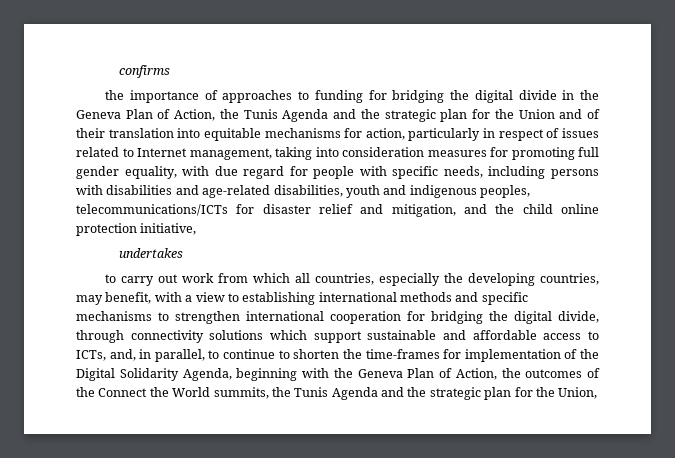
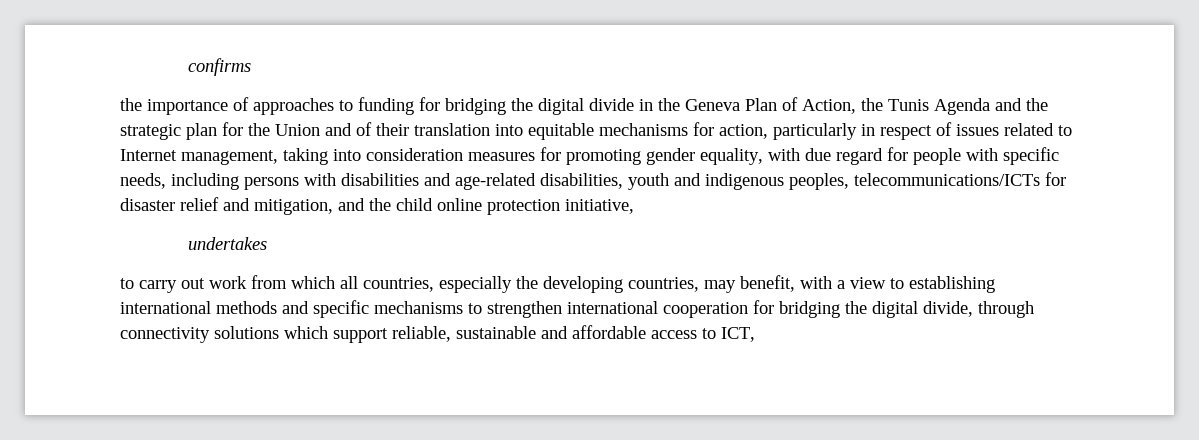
[578,147,599,157] full -> (641, 157) none
(362, 337) none -> [392,326,451,342] reliable,
[76,349,600,362] [76,368,600,381] [76,387,598,400] ICTs, and, in parallel, to continue to shorten the time-frames for implementation of the Digital Solidarity Agenda, beginning with the Geneva Plan of Action, the outcomes of the Connect the World summits, the Tunis Agenda and the strategic plan for the Union, -> [721,327,755,342] ICT,

